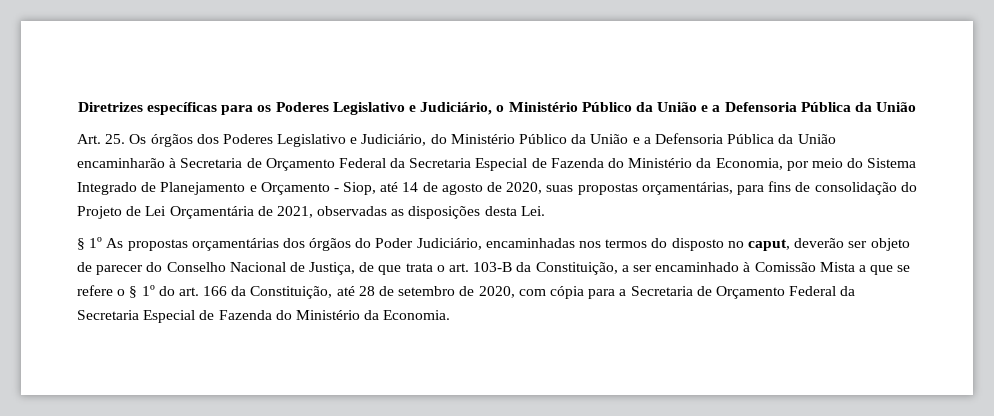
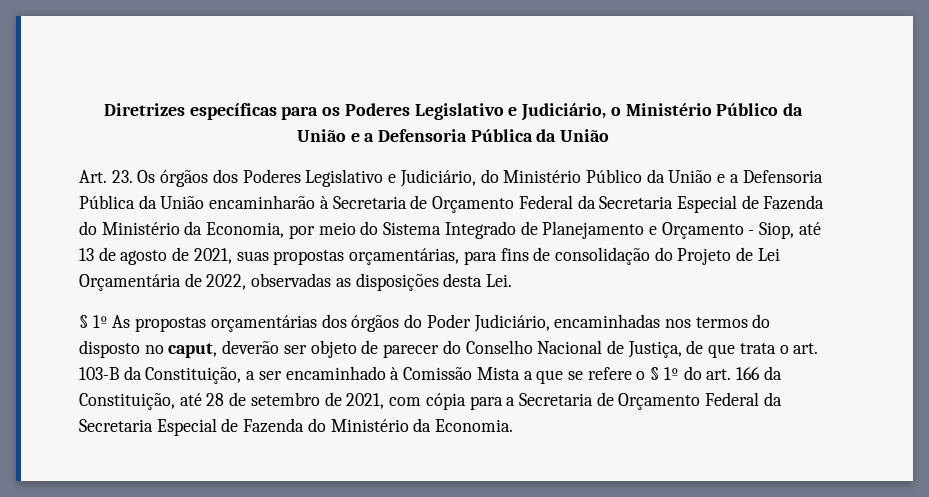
[105,134,126,144] 25. -> [111,170,133,183] 23.
[402,182,419,192] 14 -> [79,248,94,261] 13
[506,182,543,194] 2020, -> [193,248,232,264] 2021,
[276,206,313,218] 2021, -> [206,274,247,290] 2022,
[478,286,515,298] 2020, -> [346,393,385,409] 2021,

